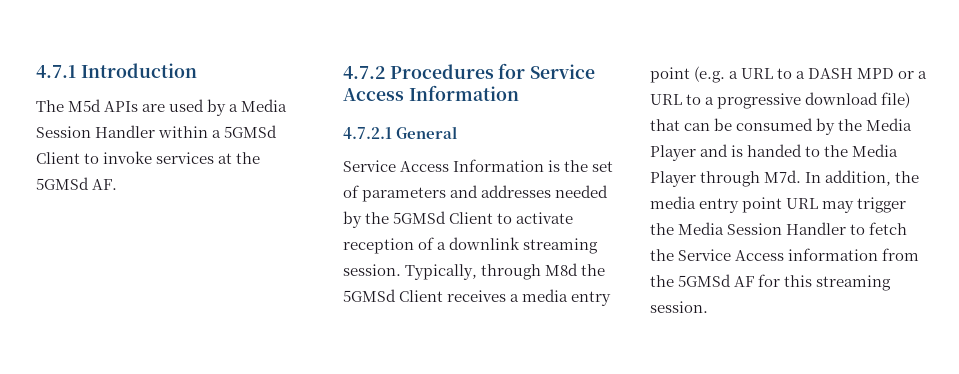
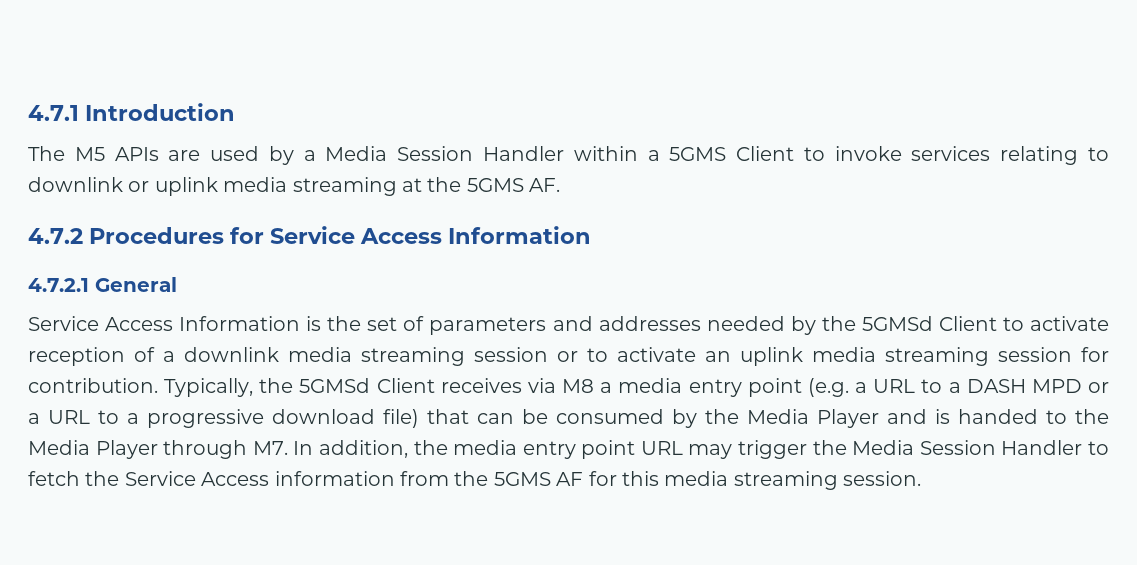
[68,99,102,112] M5d -> [74,147,105,161] M5
[224,125,278,138] 5GMSd -> [669,147,727,161] 5GMS
(215, 158) none -> [1000,146,1110,165] [28,177,397,196] relating to downlink or uplink media streaming
[36,177,89,190] 5GMSd -> [466,178,524,192] 5GMS
[523,238,599,254] [343,263,579,280] streaming session. Typically, through M8d -> [288,347,1109,366] [28,378,254,397] media streaming session or to activate an uplink media streaming session for contribution. Typically,
(507, 296) none -> [527,378,595,393] via M8
[764,170,802,183] M7d. -> [252,441,288,455] M7.
[678,274,732,287] 5GMSd -> [493,472,551,486] 5GMS
(813, 281) none -> [664,471,729,486] media

